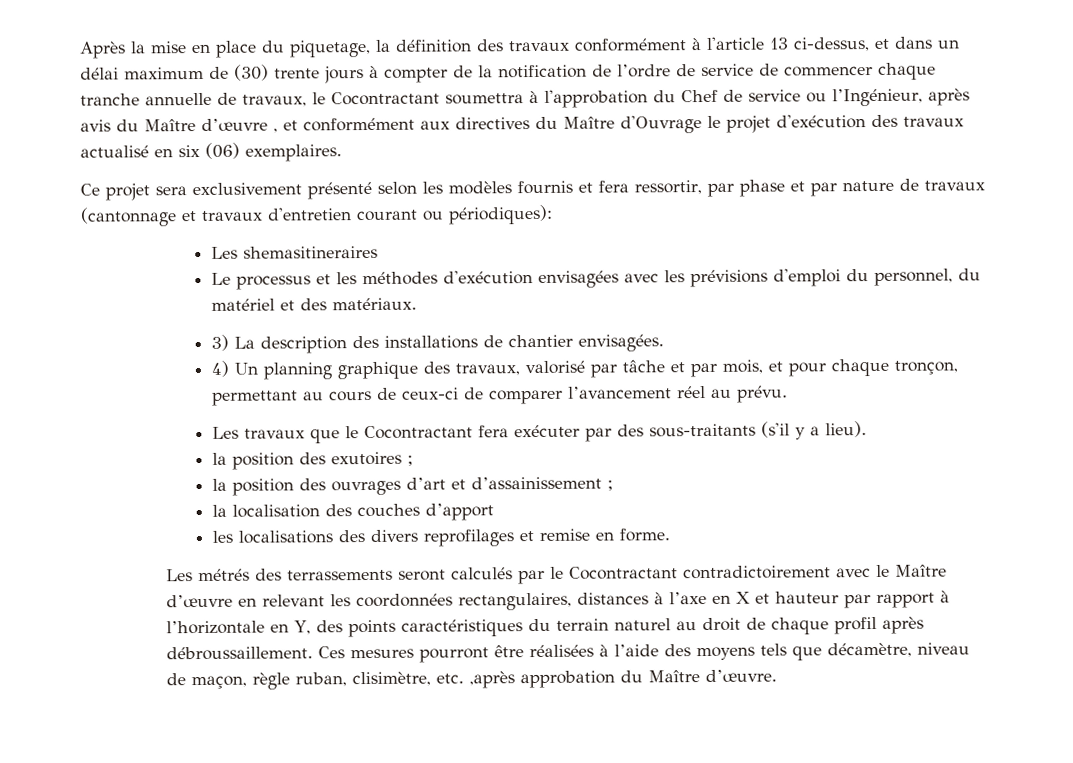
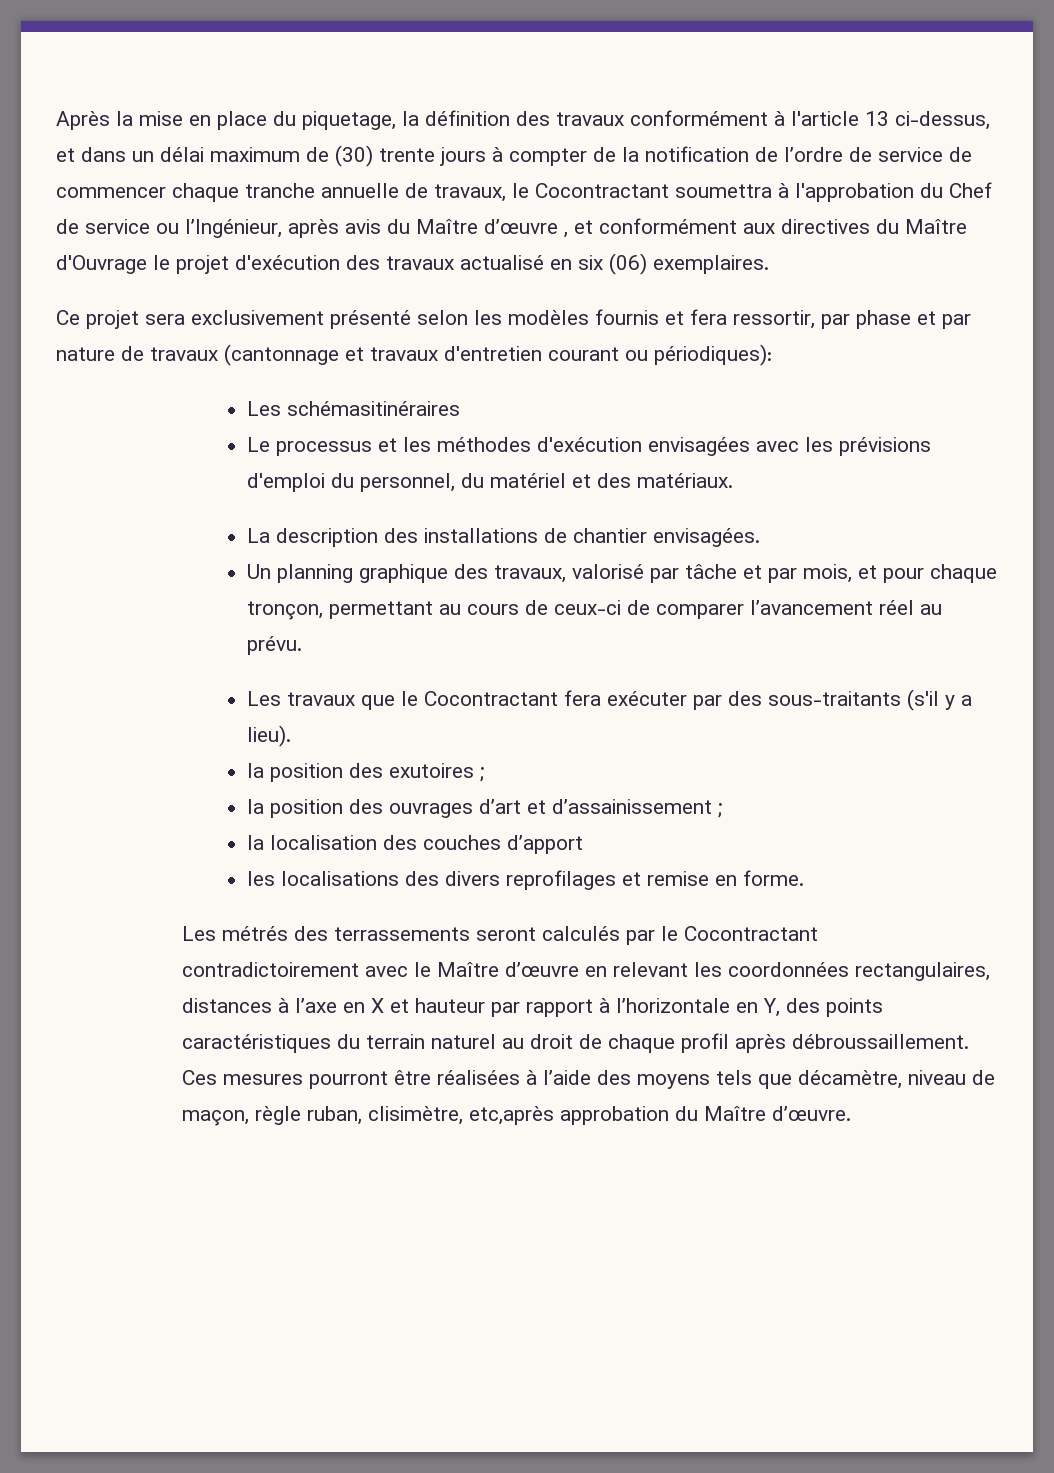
[242,245,378,259] shemasitineraires -> [286,401,460,416] schémasitinéraires
[210,334,229,351] 3) -> (733, 480) none
[210,360,229,377] 4) -> (760, 537) none
[435,671,515,689] etc. ,après -> [468,1106,554,1125] etc,après

